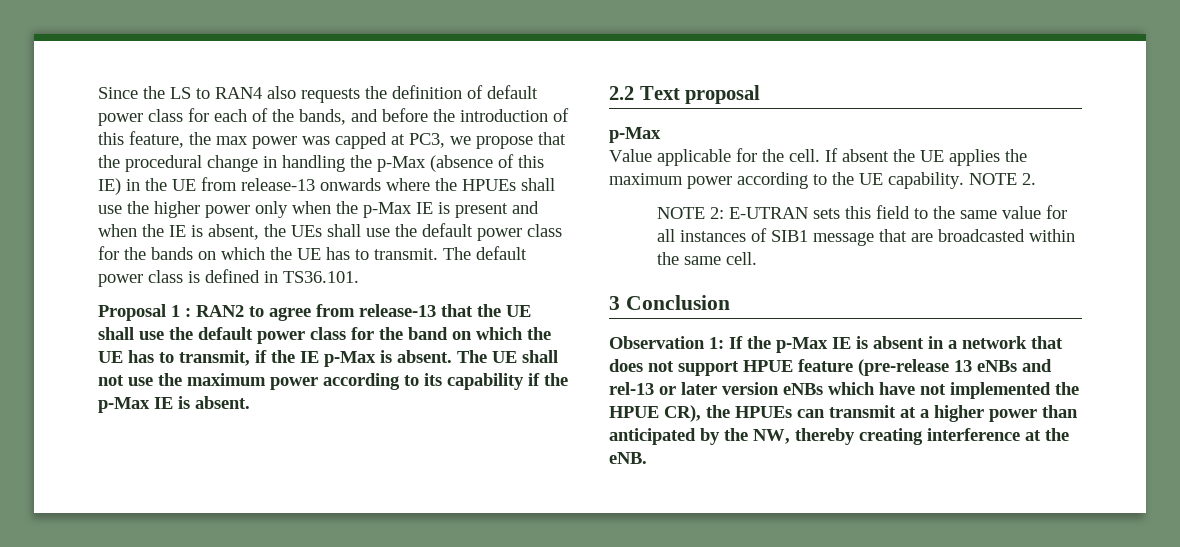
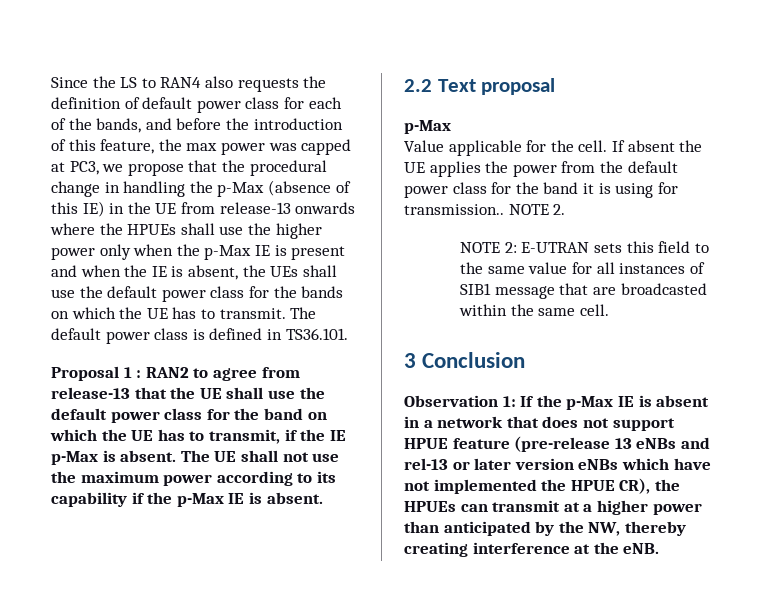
[609,172,964,189] maximum power according to the UE capability. -> [512,161,678,177] [404,182,678,198] [404,204,504,215] power from the default power class for the band it is using for transmission..

